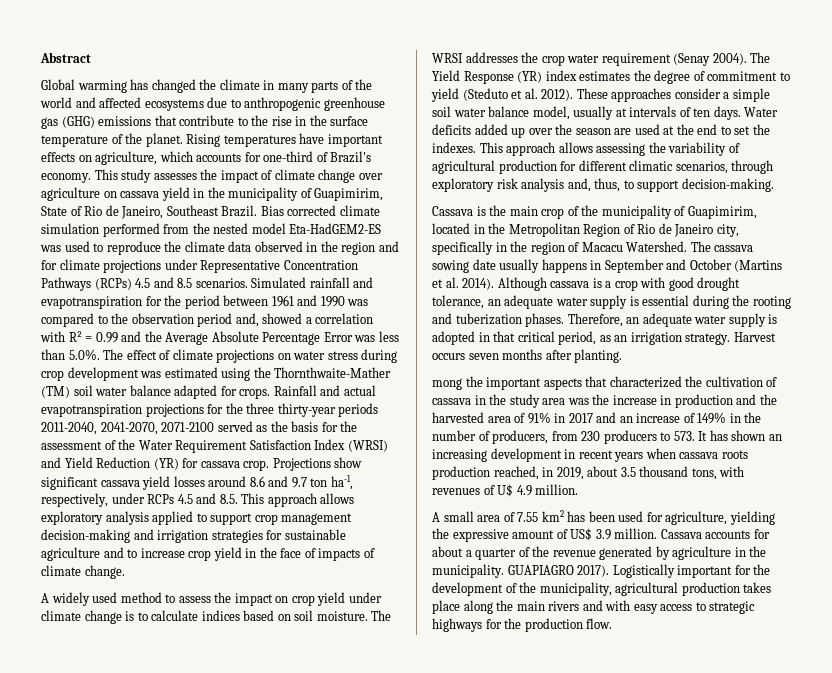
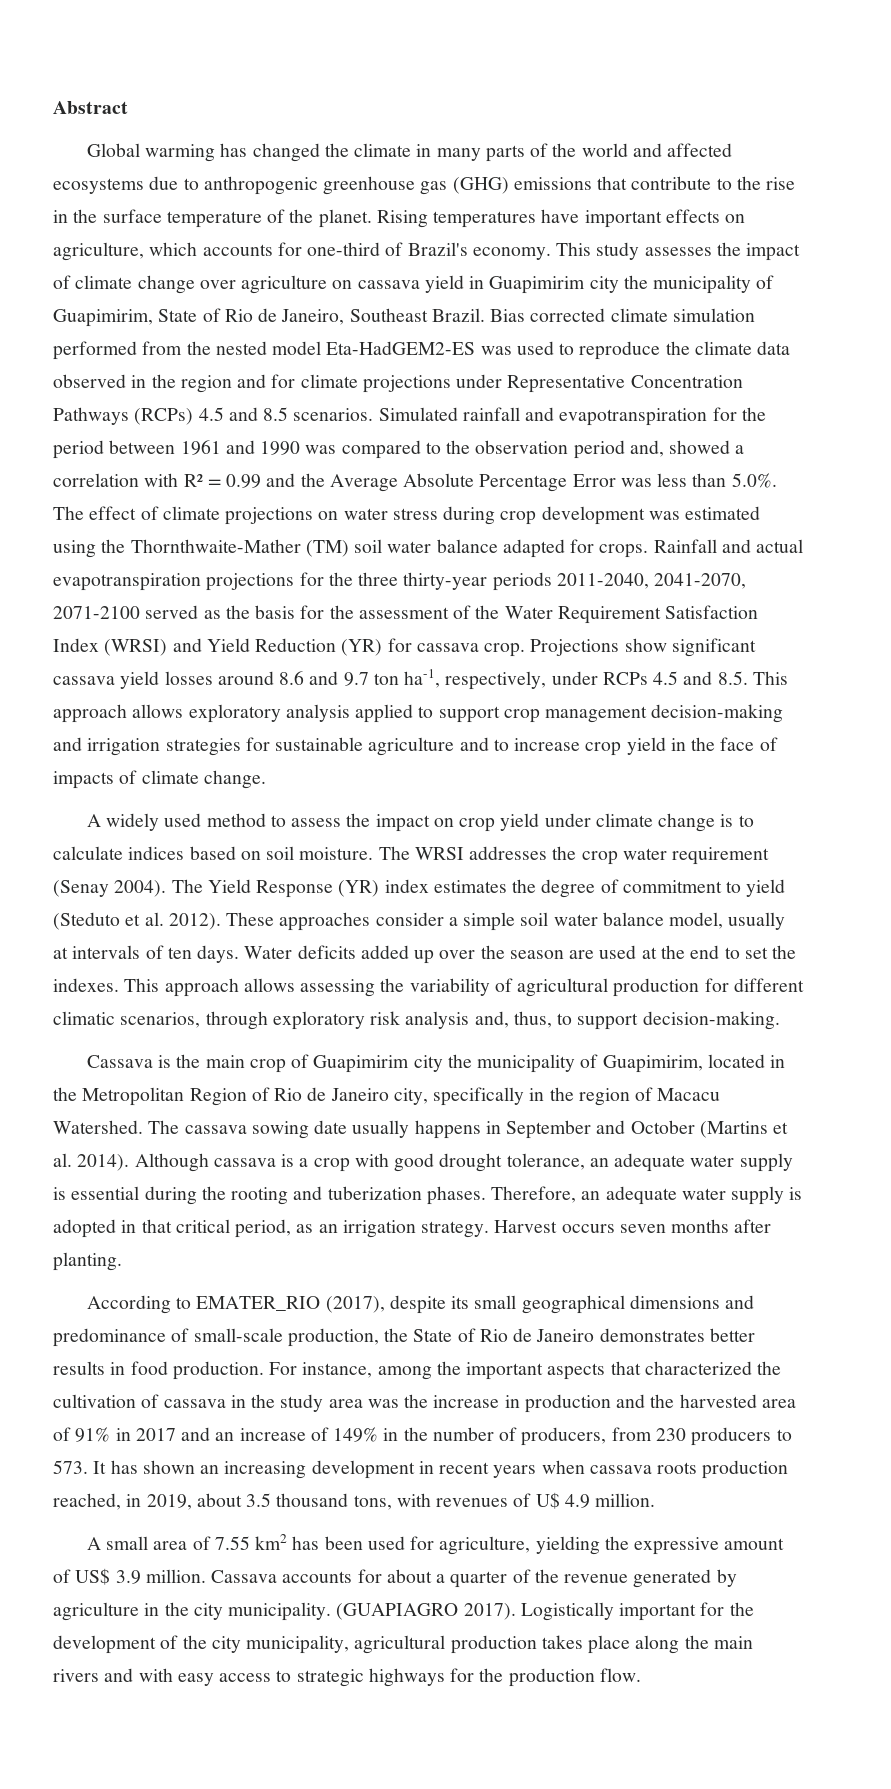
(205, 193) none -> [489,276,619,294] Guapimirim city
(579, 211) none -> [313,1055,443,1073] Guapimirim city
[432,378,462,390] mong -> [86,1295,755,1314] [53,1328,755,1347] [53,1361,432,1380] According to EMATER_RIO (2017), despite its small geographical dimensions and predominance of small-scale production, the State of Rio de Janeiro demonstrates better results in food production. For instance, among
[432,564,574,578] municipality. GUAPIAGRO -> [193,1602,459,1621] city municipality. (GUAPIAGRO
(537, 587) none -> [211,1636,241,1653] city

